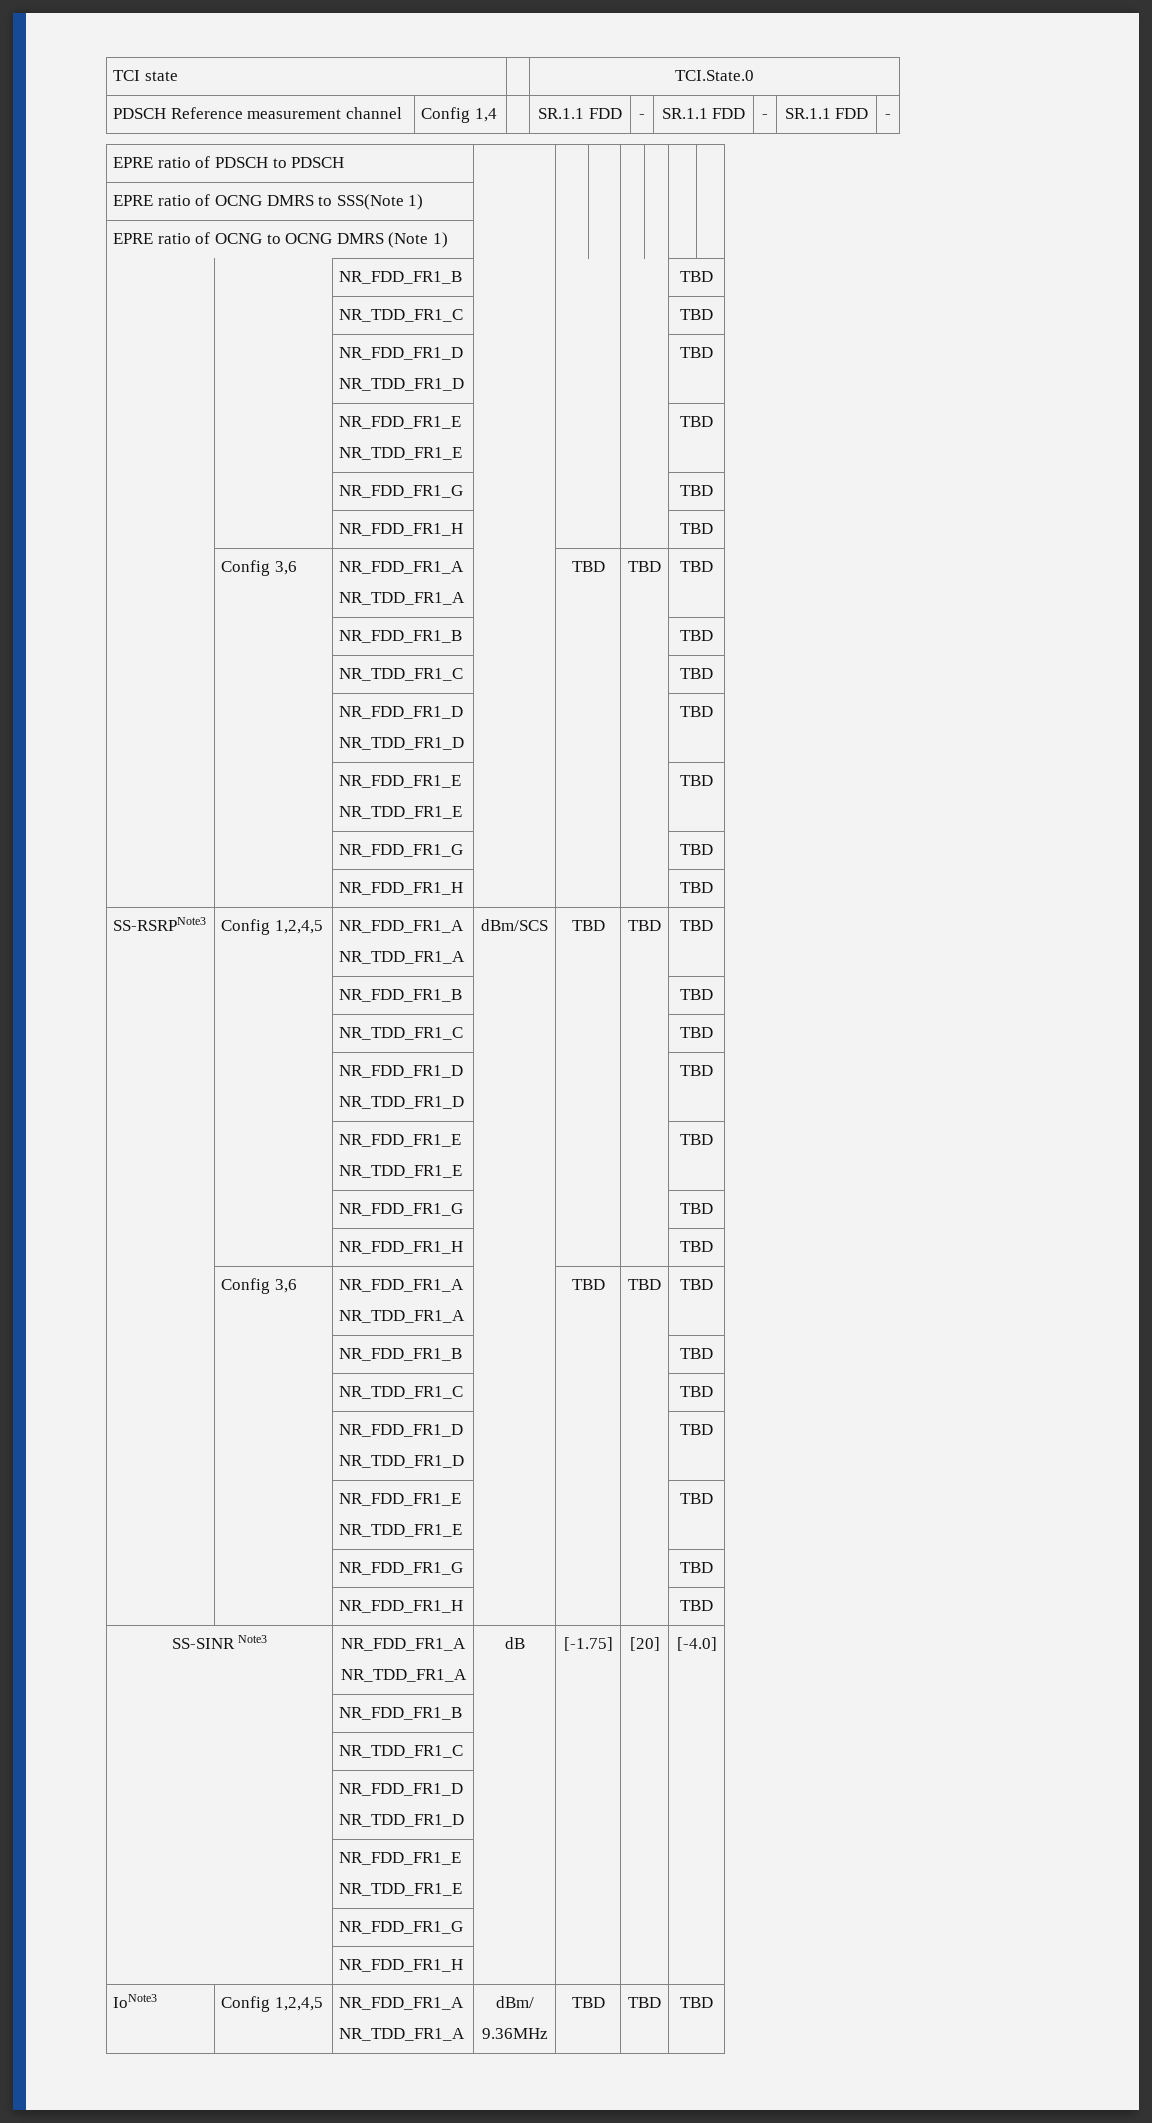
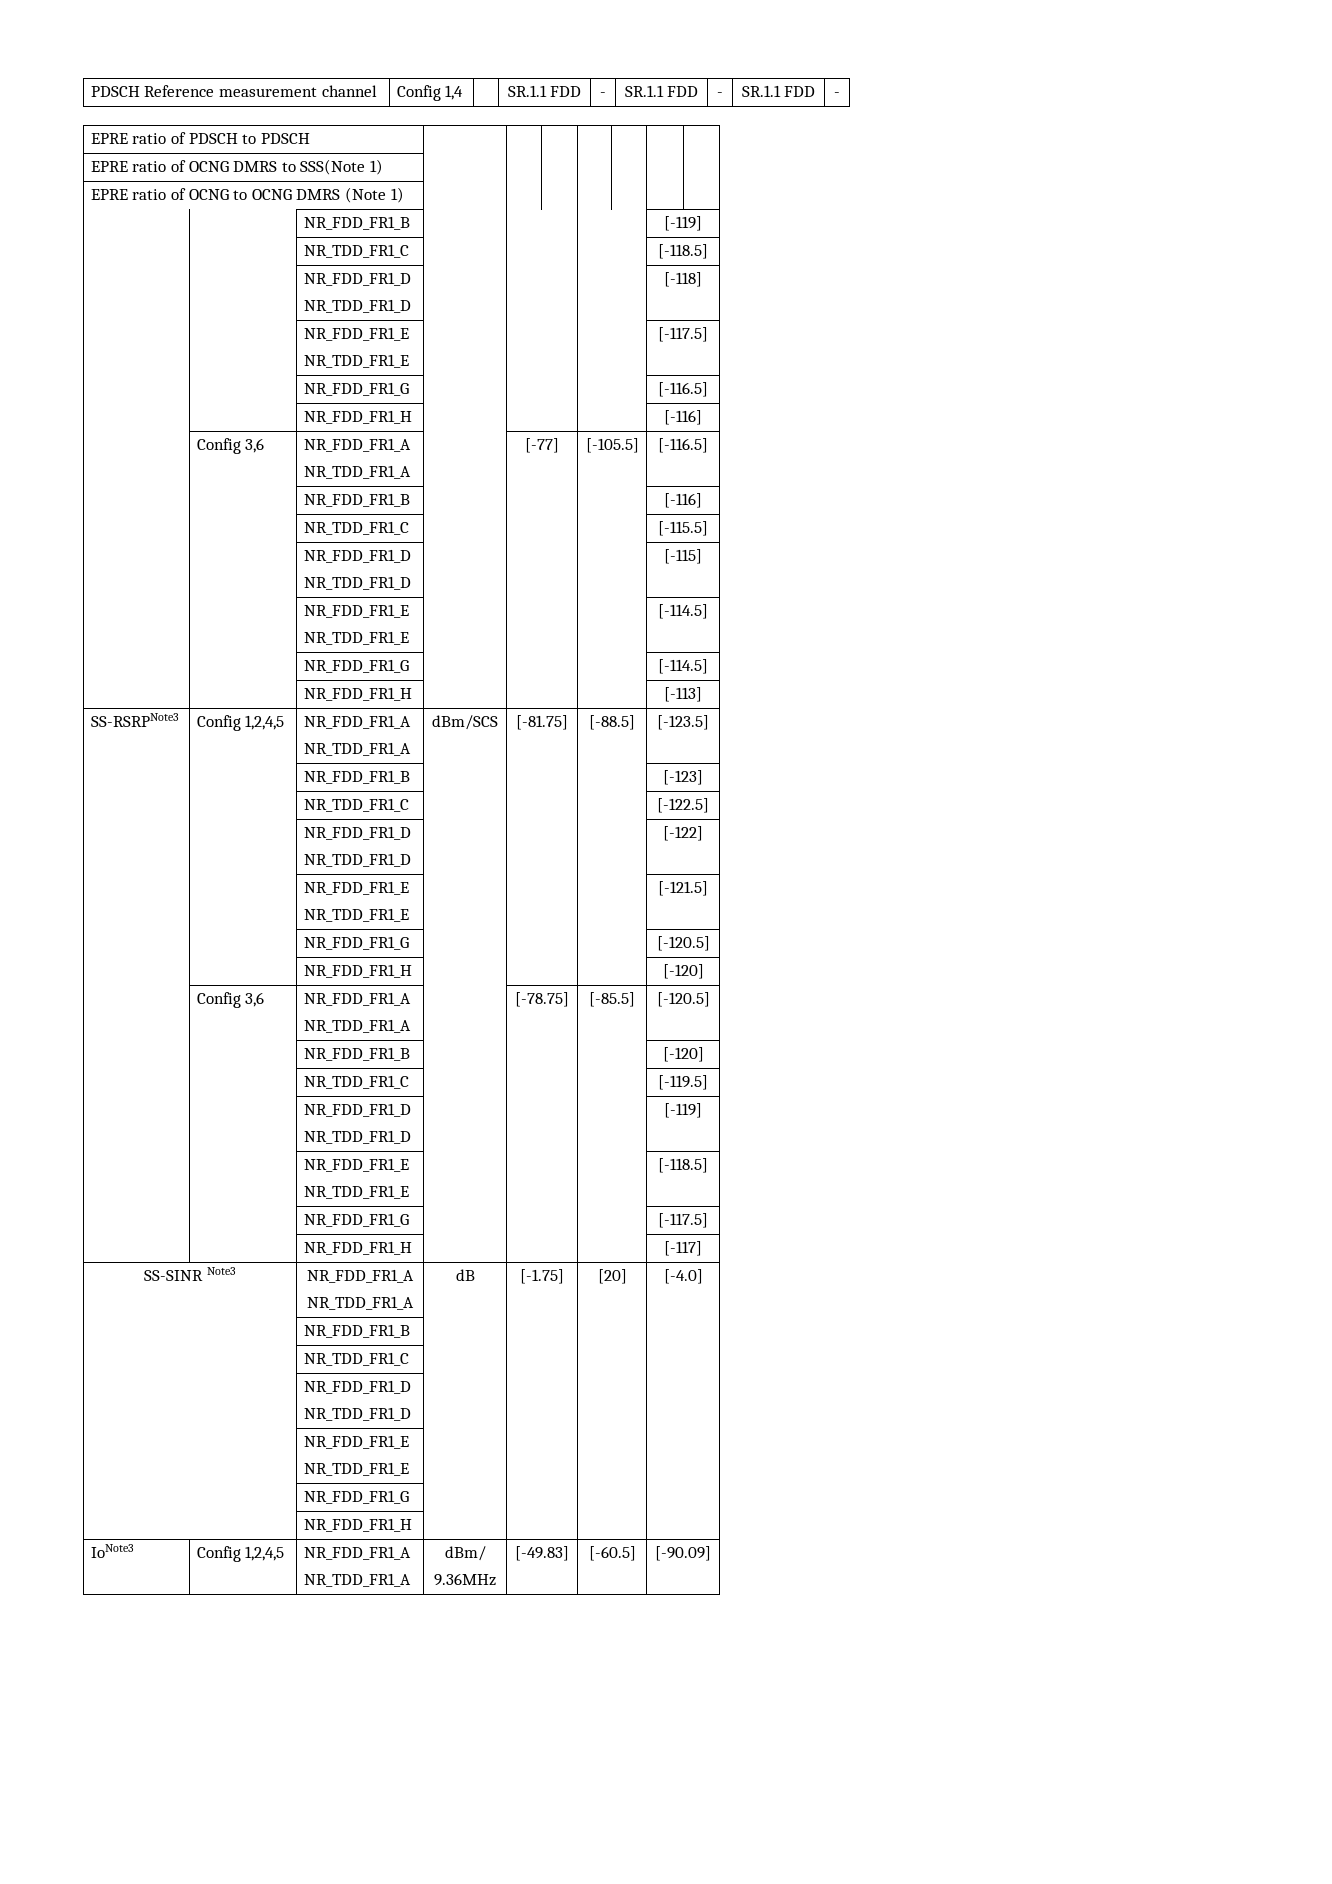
[113,70,178,81] [675,70,754,81] TCI state | | TCI.State.0 // -> (90, 91) none
[680,271,713,282] [339,309,464,322] [680,309,713,320] [339,347,464,360] [339,378,465,391] [680,347,713,358] [339,416,462,429] [339,447,463,460] [680,416,713,427] [339,485,464,498] [680,485,713,496] [339,523,464,536] [680,523,713,534] [221,560,297,576] [339,561,465,574] [339,592,466,605] [571,561,605,572] [628,561,661,572] [680,561,713,572] [339,630,463,643] [680,630,713,641] [339,668,464,681] [680,668,713,679] [339,706,464,719] [339,737,465,750] [680,706,713,717] [339,775,462,788] [339,806,463,819] [680,775,713,786] [339,844,464,857] [680,844,713,855] [339,882,464,895] [680,882,713,893] TBD // | | NR_TDD_FR1_C | | | | TBD // | | NR_FDD_FR1_D // NR_TDD_FR1_D | | | | TBD // | | NR_FDD_FR1_E // NR_TDD_FR1_E | | | | TBD // | | NR_FDD_FR1_G | | | | TBD // | | NR_FDD_FR1_H | | | | TBD // | Config 3,6 | NR_FDD_FR1_A // NR_TDD_FR1_A | | TBD | TBD | TBD // | | NR_FDD_FR1_B | | | | TBD // | | NR_TDD_FR1_C | | | | TBD // | | NR_FDD_FR1_D // NR_TDD_FR1_D | | | | TBD // | | NR_FDD_FR1_E // NR_TDD_FR1_E | | | | TBD // | | NR_FDD_FR1_G | | | | TBD // | | NR_FDD_FR1_H | | | | TBD -> [664,216,702,231] [303,244,409,258] [658,244,708,259] [303,272,411,286] [303,299,411,313] [664,272,702,287] [303,327,409,341] [303,354,409,368] [658,327,708,342] [303,382,409,396] [658,382,708,397] [303,410,412,424] [664,410,702,425] [196,438,265,454] [303,438,411,452] [303,465,411,479] [525,438,559,453] [585,438,639,453] [658,438,708,453] [303,493,410,507] [664,493,702,508] [303,521,409,535] [658,521,708,536] [303,549,411,563] [303,576,411,590] [664,549,702,564] [303,604,409,618] [303,631,409,645] [658,604,708,619] [303,659,409,673] [658,659,708,674] [303,687,412,701] [664,687,702,702] [-119] // | | NR_TDD_FR1_C | | | | [-118.5] // | | NR_FDD_FR1_D // NR_TDD_FR1_D | | | | [-118] // | | NR_FDD_FR1_E // NR_TDD_FR1_E | | | | [-117.5] // | | NR_FDD_FR1_G | | | | [-116.5] // | | NR_FDD_FR1_H | | | | [-116] // | Config 3,6 | NR_FDD_FR1_A // NR_TDD_FR1_A | | [-77] | [-105.5] | [-116.5] // | | NR_FDD_FR1_B | | | | [-116] // | | NR_TDD_FR1_C | | | | [-115.5] // | | NR_FDD_FR1_D // NR_TDD_FR1_D | | | | [-115] // | | NR_FDD_FR1_E // NR_TDD_FR1_E | | | | [-114.5] // | | NR_FDD_FR1_G | | | | [-114.5] // | | NR_FDD_FR1_H | | | | [-113]
[571,920,605,931] [628,920,661,931] [680,920,713,931] [339,989,463,1002] [680,989,713,1000] [339,1027,464,1040] [680,1027,713,1038] [339,1065,464,1078] [339,1096,465,1109] [680,1065,713,1076] [339,1134,462,1147] [339,1165,463,1178] [680,1134,713,1145] [339,1203,464,1216] [680,1203,713,1214] [339,1241,464,1254] [680,1241,713,1252] [221,1278,297,1294] [339,1279,465,1292] [339,1310,466,1323] [571,1279,605,1290] [628,1279,661,1290] [680,1279,713,1290] [339,1348,463,1361] [680,1348,713,1359] [339,1386,464,1399] [680,1386,713,1397] [339,1424,464,1437] [339,1455,465,1468] [680,1424,713,1435] [339,1493,462,1506] [339,1524,463,1537] [680,1493,713,1504] [339,1562,464,1575] [680,1562,713,1573] [339,1600,464,1613] [680,1600,713,1611] TBD | TBD | TBD // | | NR_FDD_FR1_B | | | | TBD // | | NR_TDD_FR1_C | | | | TBD // | | NR_FDD_FR1_D // NR_TDD_FR1_D | | | | TBD // | | NR_FDD_FR1_E // NR_TDD_FR1_E | | | | TBD // | | NR_FDD_FR1_G | | | | TBD // | | NR_FDD_FR1_H | | | | TBD // | Config 3,6 | NR_FDD_FR1_A // NR_TDD_FR1_A | | TBD | TBD | TBD // | | NR_FDD_FR1_B | | | | TBD // | | NR_TDD_FR1_C | | | | TBD // | | NR_FDD_FR1_D // NR_TDD_FR1_D | | | | TBD // | | NR_FDD_FR1_E // NR_TDD_FR1_E | | | | TBD // | | NR_FDD_FR1_G | | | | TBD // | | NR_FDD_FR1_H | | | | TBD -> [516,715,568,730] [589,715,635,730] [657,715,709,730] [303,770,410,784] [663,770,703,785] [303,798,409,812] [657,798,709,813] [303,826,411,840] [303,853,411,867] [663,826,703,841] [303,881,409,895] [303,908,409,922] [658,881,708,896] [303,936,409,950] [656,936,710,951] [303,964,412,978] [662,964,704,979] [196,992,265,1008] [303,992,411,1006] [303,1019,411,1033] [515,992,569,1007] [589,992,635,1007] [656,992,710,1007] [303,1047,410,1061] [662,1047,704,1062] [303,1075,409,1089] [658,1075,708,1090] [303,1103,411,1117] [303,1130,411,1144] [664,1103,702,1118] [303,1158,409,1172] [303,1185,409,1199] [658,1158,708,1173] [303,1213,409,1227] [658,1213,708,1228] [303,1241,412,1255] [664,1241,702,1256] [-81.75] | [-88.5] | [-123.5] // | | NR_FDD_FR1_B | | | | [-123] // | | NR_TDD_FR1_C | | | | [-122.5] // | | NR_FDD_FR1_D // NR_TDD_FR1_D | | | | [-122] // | | NR_FDD_FR1_E // NR_TDD_FR1_E | | | | [-121.5] // | | NR_FDD_FR1_G | | | | [-120.5] // | | NR_FDD_FR1_H | | | | [-120] // | Config 3,6 | NR_FDD_FR1_A // NR_TDD_FR1_A | | [-78.75] | [-85.5] | [-120.5] // | | NR_FDD_FR1_B | | | | [-120] // | | NR_TDD_FR1_C | | | | [-119.5] // | | NR_FDD_FR1_D // NR_TDD_FR1_D | | | | [-119] // | | NR_FDD_FR1_E // NR_TDD_FR1_E | | | | [-118.5] // | | NR_FDD_FR1_G | | | | [-117.5] // | | NR_FDD_FR1_H | | | | [-117]
[571,1997,605,2008] [628,1997,661,2008] [680,1997,713,2008] TBD | TBD | TBD -> [515,1546,569,1561] [588,1546,636,1561] [655,1546,711,1561] [-49.83] | [-60.5] | [-90.09]

